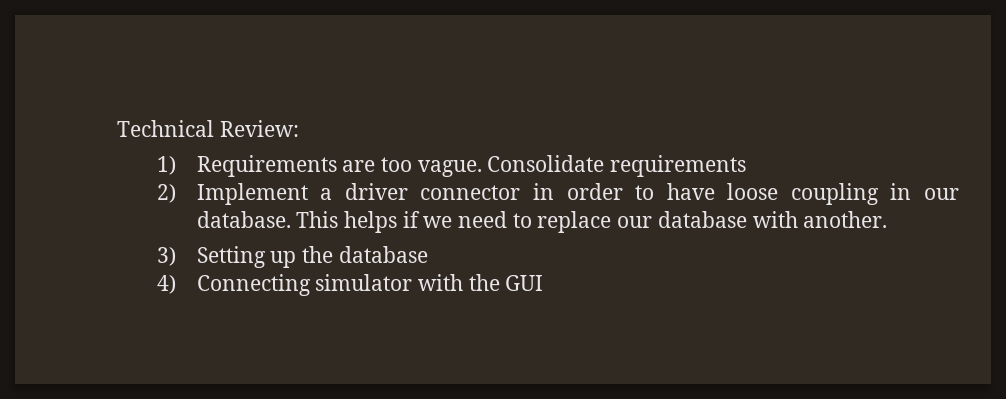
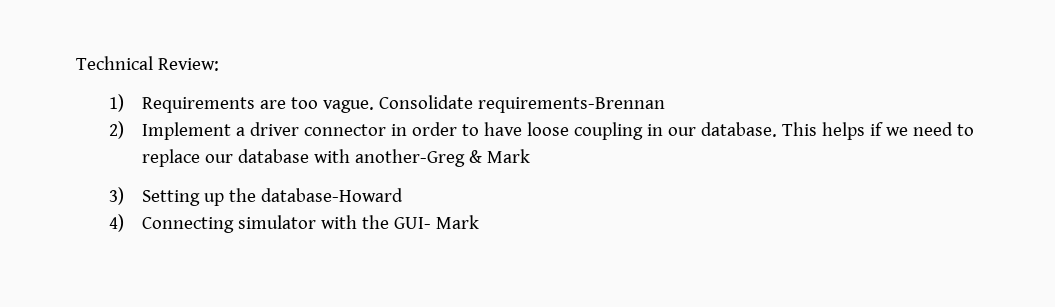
[610,155,747,177] requirements -> [477,97,665,113] requirements-Brennan
[803,211,888,228] another. -> [354,149,530,167] another-Greg & Mark
[338,246,428,263] database -> [260,188,403,202] database-Howard
[505,275,544,291] GUI -> [393,215,479,229] GUI- Mark

